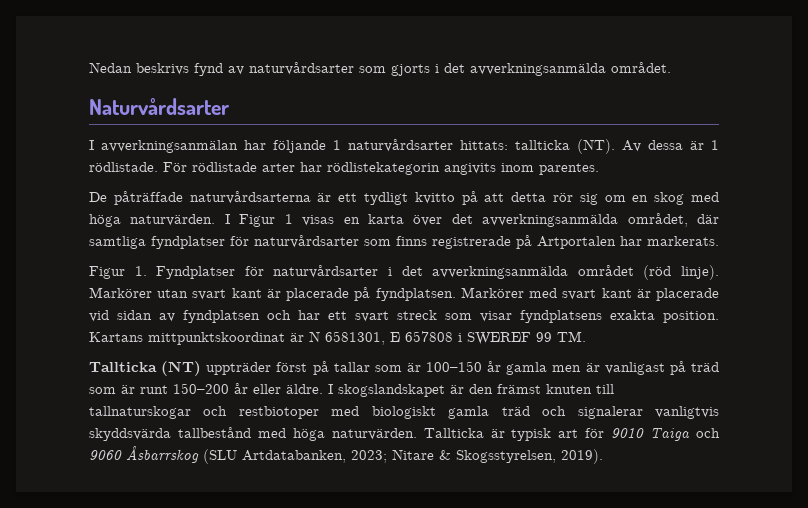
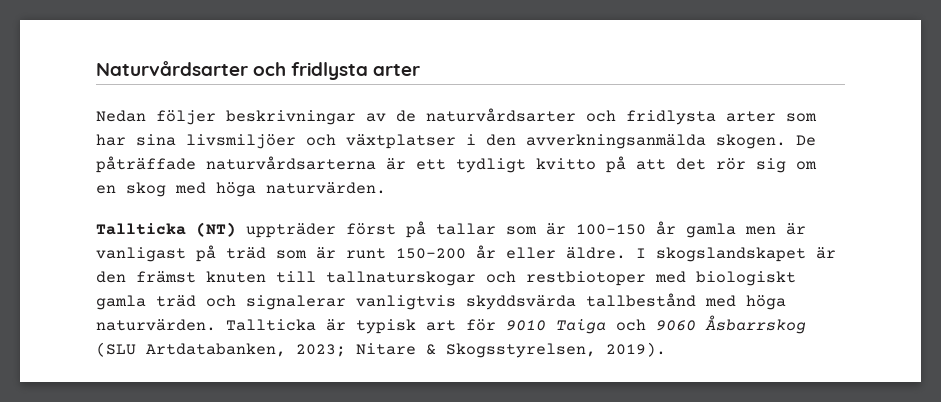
[89,62,671,76] [89,98,229,115] [89,139,719,154] [89,162,599,175] Nedan beskrivs fynd av naturvårdsarter som gjorts i det avverkningsanmälda området. // Naturvårdsarter // I avverkningsanmälan har följande 1 naturvårdsarter hittats: tallticka (NT). Av dessa är 1 rödlistade. För rödlistade arter har rödlistekategorin angivits inom parentes. // -> [96,61,421,80] [96,108,817,125] [96,134,786,149] Naturvårdsarter och fridlysta arter // Nedan följer beskrivningar av de naturvårdsarter och fridlysta arter som har sina livsmiljöer och växtplatser i den avverkningsanmälda skogen.
[511,192,547,202] detta -> [676,158,706,170] det
[224,213,719,227] [89,235,719,249] [89,265,720,280] [89,287,720,301] [89,310,719,323] [89,331,586,345] I Figur 1 visas en karta över det avverkningsanmälda området, där samtliga fyndplatser för naturvårdsarter som finns registrerade på Artportalen har markerats. // Figur 1. Fyndplatser för naturvårdsarter i det avverkningsanmälda området (röd linje). Markörer utan svart kant är placerade på fyndplatsen. Markörer med svart kant är placerade vid sidan av fyndplatsen och har ett svart streck som visar fyndplatsens exakta position. Kartans mittpunktskoordinat är N 6581301, E 657808 i SWEREF 99 TM. -> (386, 188) none

